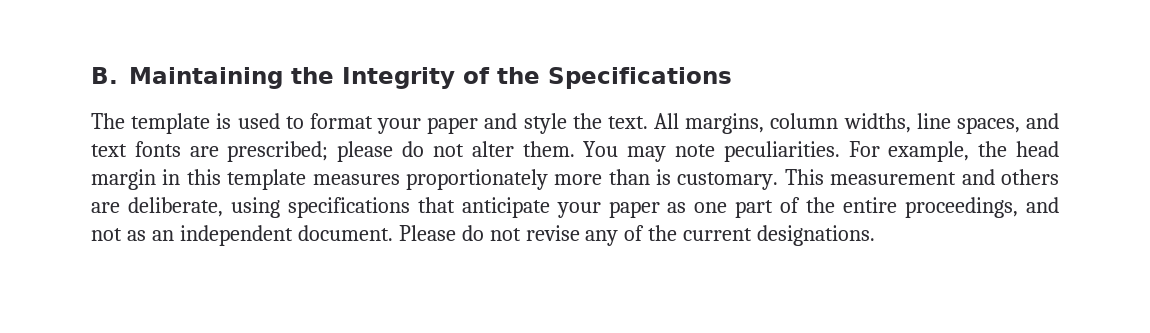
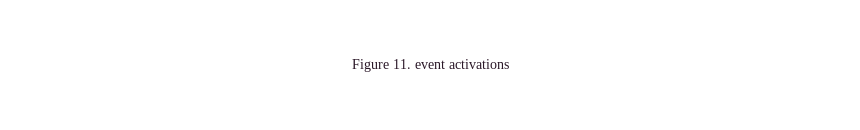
[91,67,732,89] [91,113,1059,134] [91,141,1059,162] [91,169,1059,190] [91,197,1059,218] [91,225,876,246] B. Maintaining the Integrity of the Specifications // The template is used to format your paper and style the text. All margins, column widths, line spaces, and text fonts are prescribed; please do not alter them. You may note peculiarities. For example, the head margin in this template measures proportionately more than is customary. This measurement and others are deliberate, using specifications that anticipate your paper as one part of the entire proceedings, and not as an independent document. Please do not revise any of the current designations. -> [351,59,509,72] Figure 11. event activations

